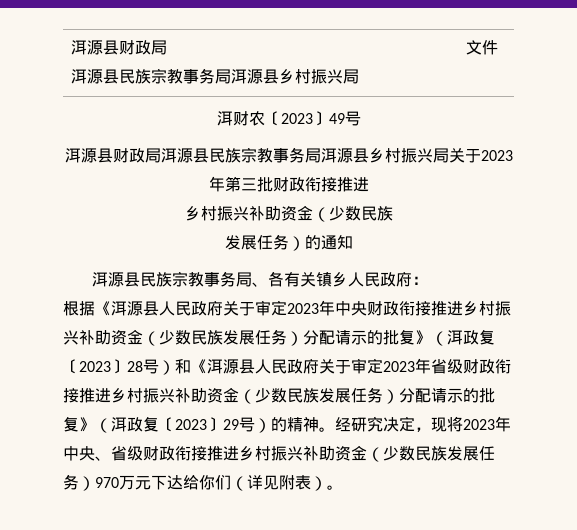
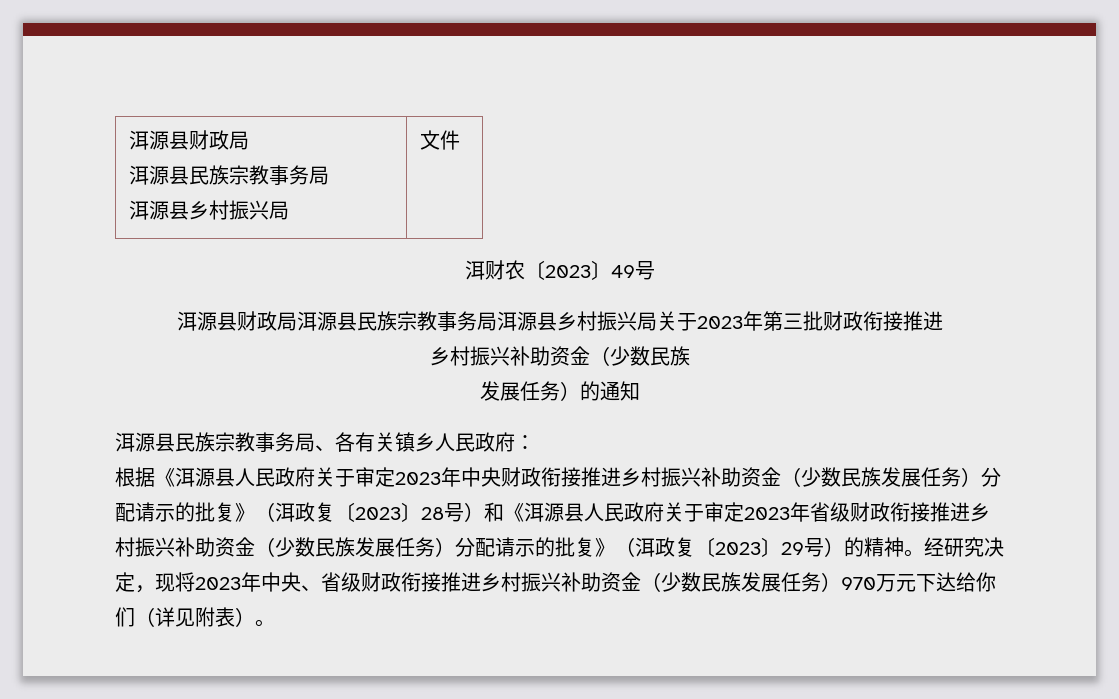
(232, 76) none -> (329, 175) //

